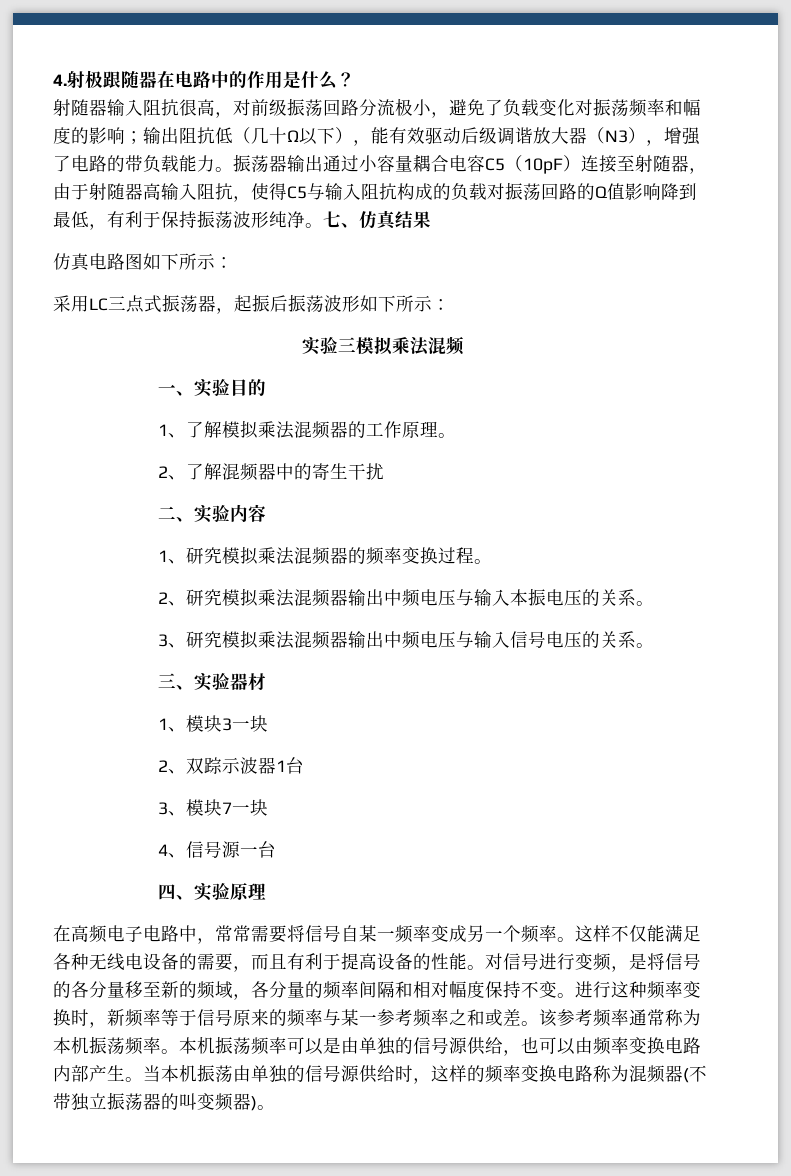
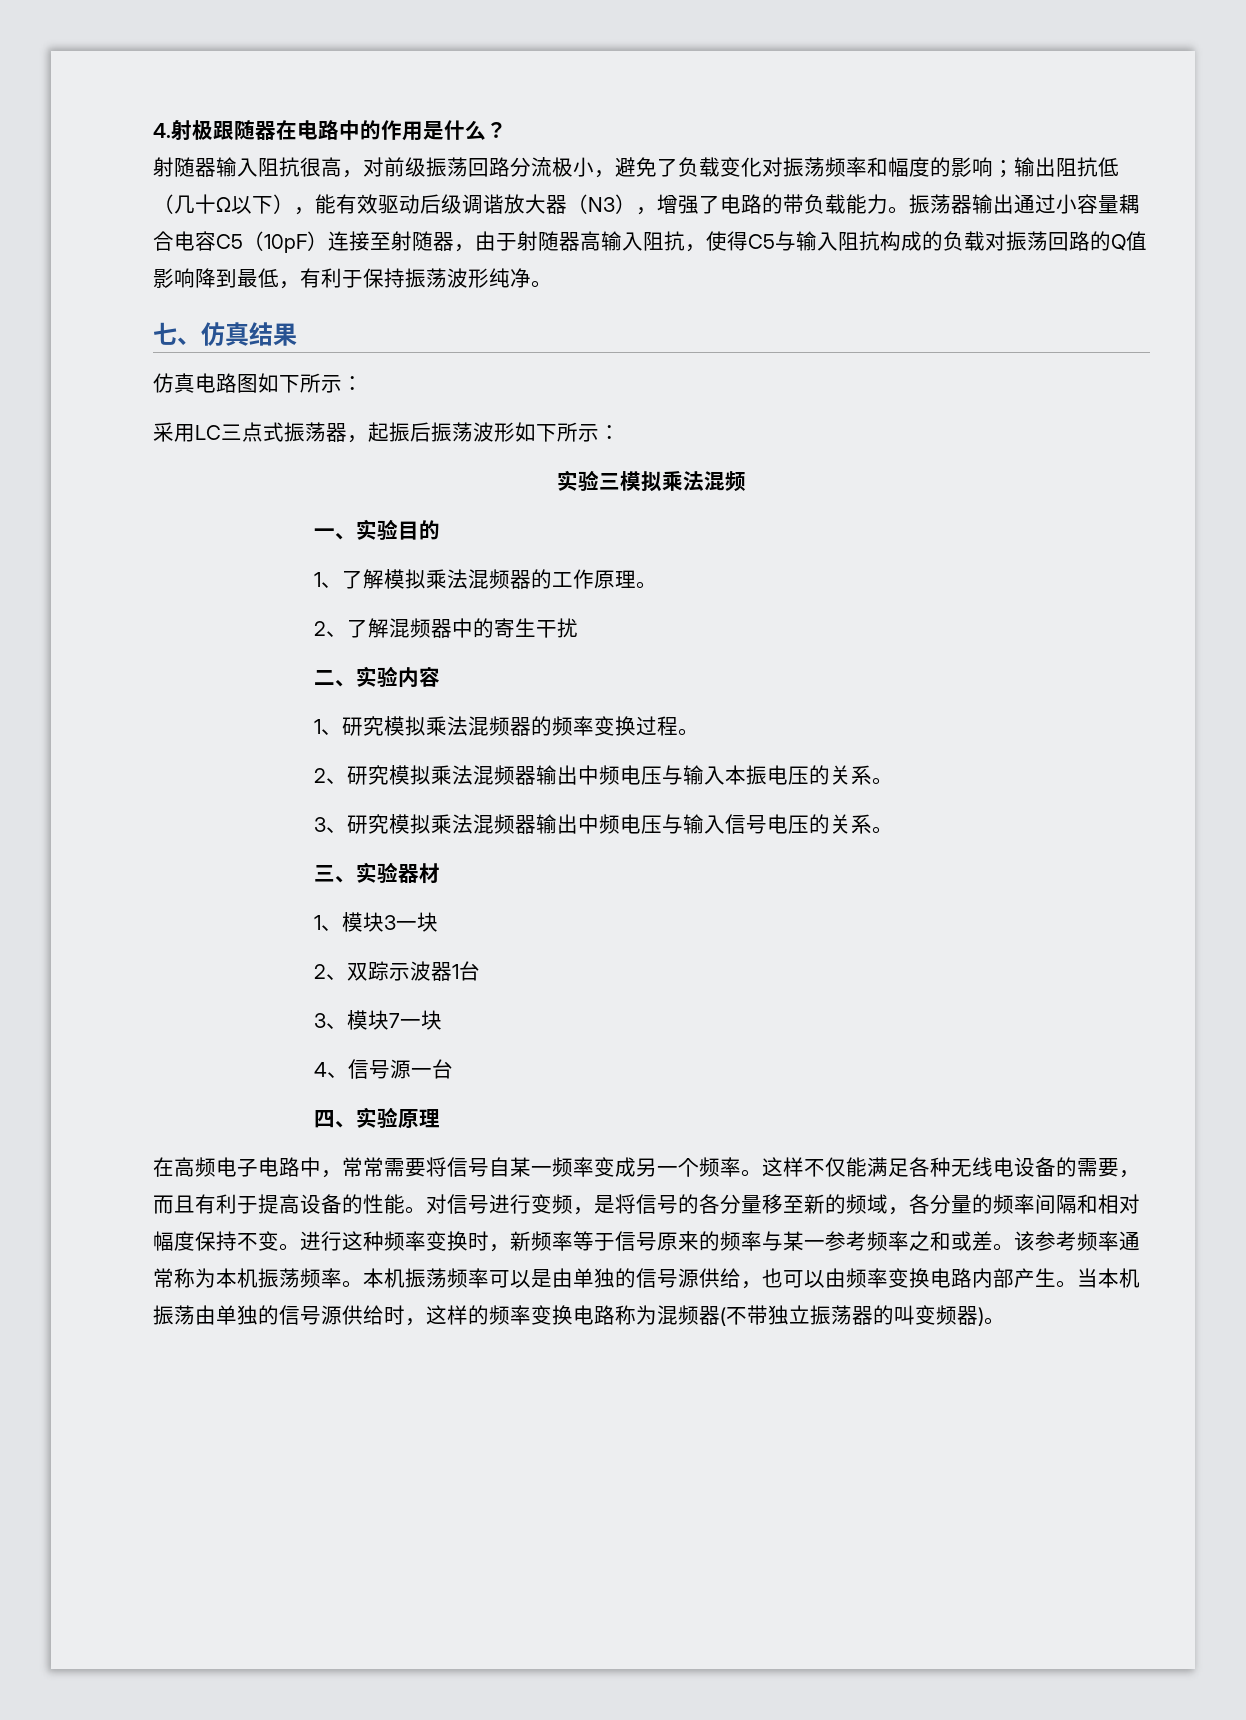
(323, 225) none -> (552, 284) //

